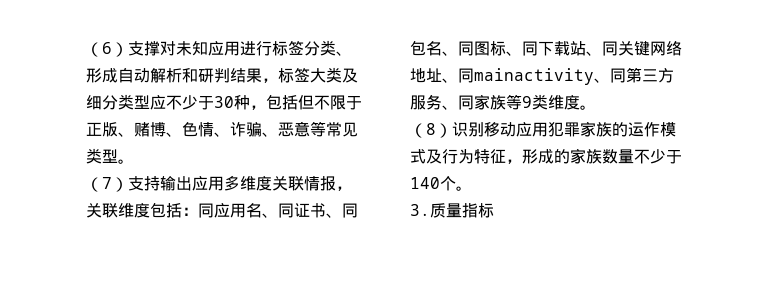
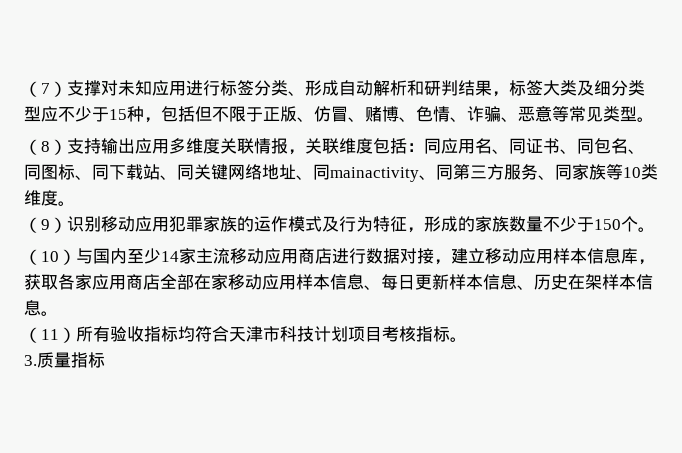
[86,42,112,57] （6 -> [24,81,50,97] （7
[214,96,234,108] 30 -> [109,109,127,120] 15
(134, 134) none -> [314,106,365,122] 仿冒、
[102,177,112,189] 7 -> [41,141,50,152] 8
[522,96,532,108] 9 -> [623,167,641,178] 10
[426,123,436,135] 8 -> [41,219,50,230] 9
[410,177,440,189] 140 -> [594,219,621,230] 150
(472, 188) none -> [24,248,655,265] [24,274,653,290] [24,300,58,316] [24,326,467,343] // （10）与国内至少14家主流移动应用商店进行数据对接，建立移动应用样本信息库，获取各家应用商店全部在家移动应用样本信息、每日更新样本信息、历史在架样本信息。 // （11）所有验收指标均符合天津市科技计划项目考核指标。

